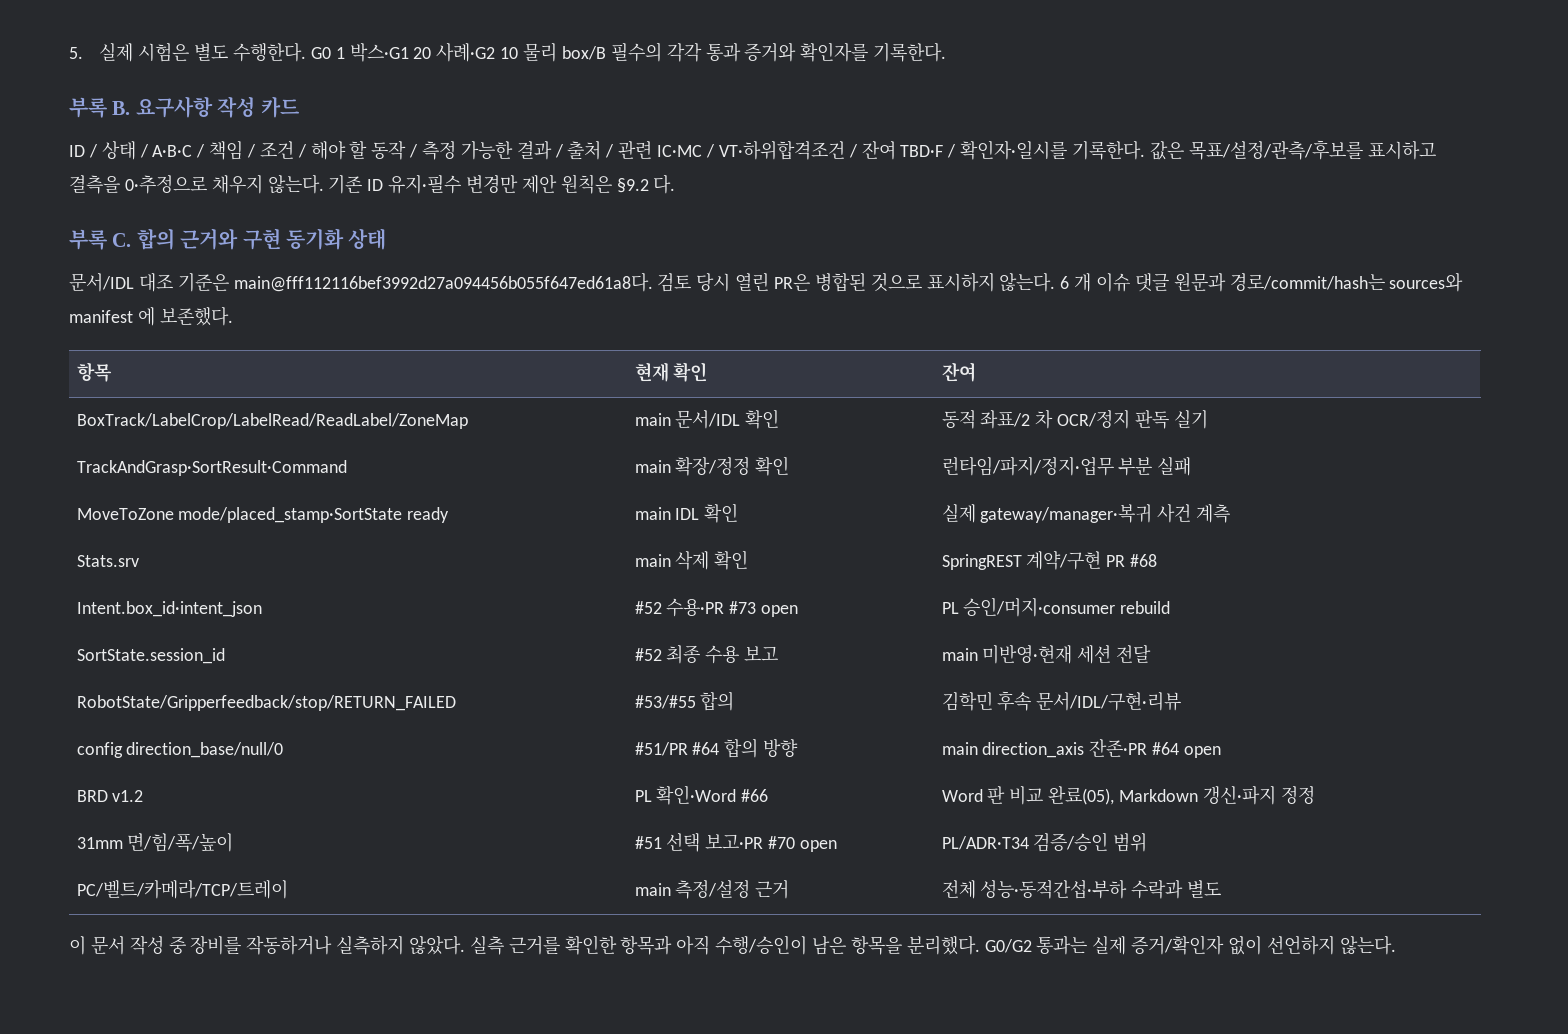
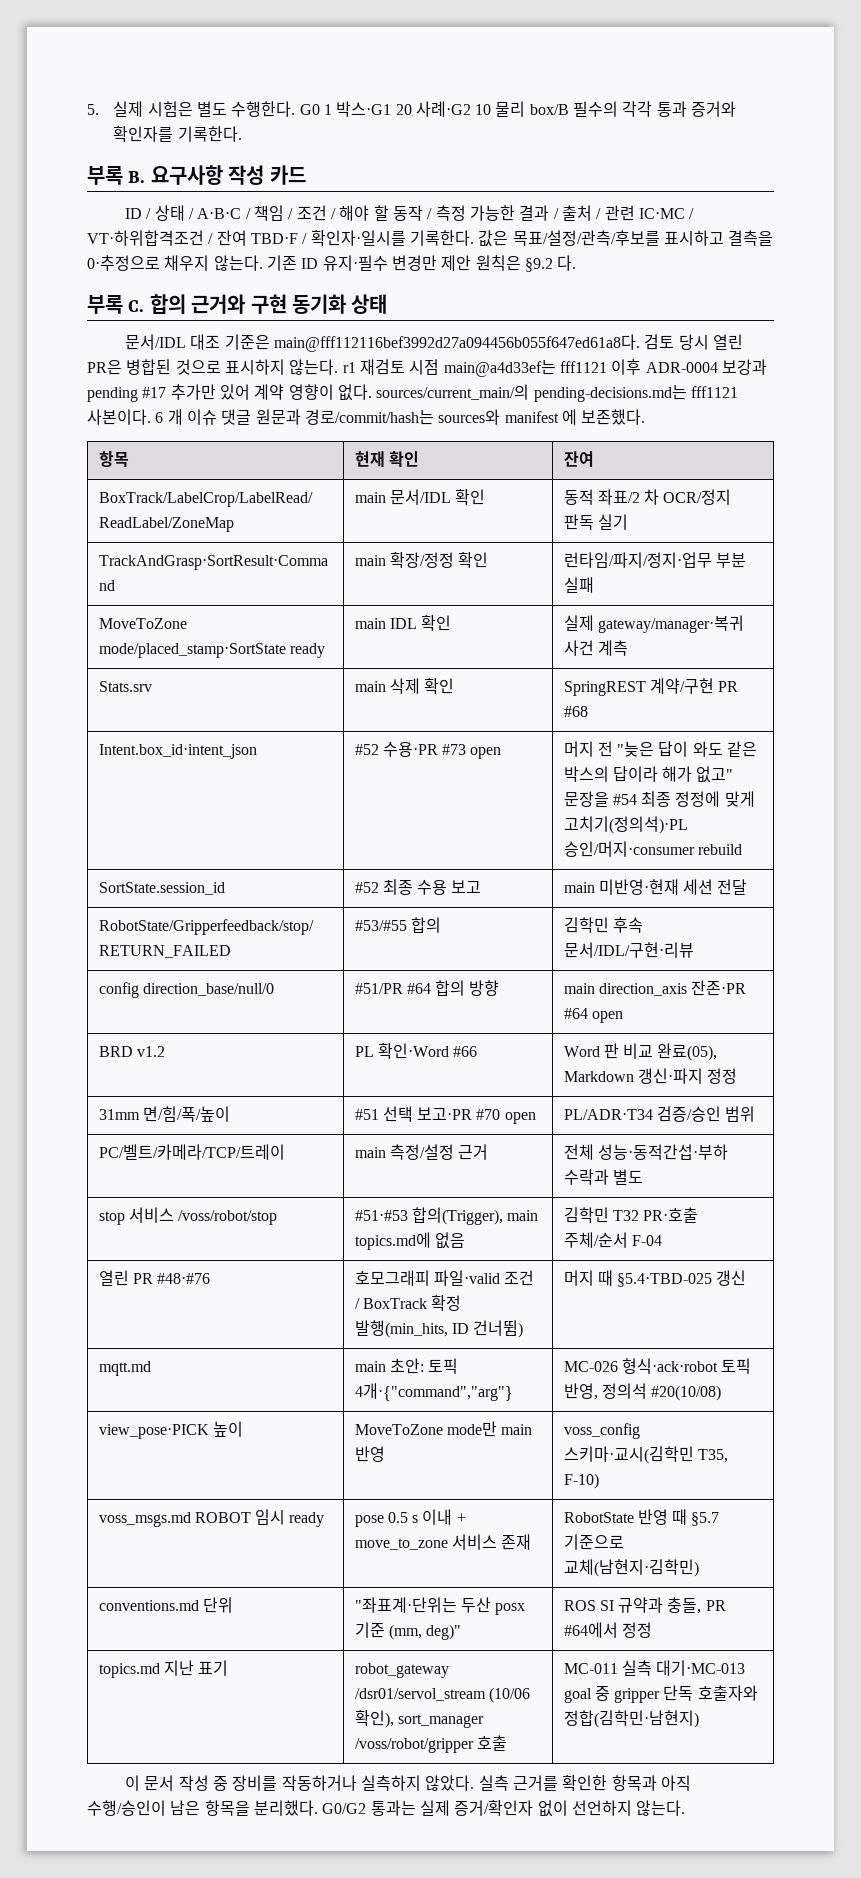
(1056, 282) none -> [342,359,767,377] [87,384,738,402] [87,409,151,425] r1 재검토 시점 main@a4d33ef는 fff1121 이후 ADR-0004 보강과 pending #17 추가만 있어 계약 영향이 없다. sources/current_main/의 pending-decisions.md는 fff1121 사본이다.
[941,602,959,614] PL -> [563,741,758,757] [563,766,734,783] [563,791,755,807] [563,816,688,834] 머지 전 "늦은 답이 와도 같은 박스의 답이라 해가 없고" 문장을 #54 최종 정정에 맞게 고치기(정의석)·PL
(1222, 889) none -> [98,1207,278,1225] [354,1207,539,1225] [354,1232,465,1250] [563,1207,699,1223] [563,1232,662,1248] [98,1270,211,1286] [354,1270,535,1286] [354,1295,462,1311] [354,1320,524,1338] [563,1270,747,1287] [98,1361,151,1376] [354,1358,459,1374] [354,1383,513,1401] [563,1358,752,1374] [563,1383,722,1401] [98,1421,243,1439] [354,1421,533,1437] [354,1446,385,1462] [563,1423,640,1439] [563,1446,728,1464] [563,1473,599,1489] [98,1509,325,1527] [354,1509,466,1527] [354,1534,532,1550] [563,1509,720,1526] [563,1534,624,1550] [563,1559,699,1577] [98,1597,233,1613] [354,1597,526,1615] [354,1622,462,1640] [563,1597,726,1614] [563,1622,652,1638] [98,1660,229,1678] [354,1663,449,1678] [354,1687,530,1703] [354,1710,484,1728] [354,1735,507,1753] [563,1660,746,1676] [563,1685,758,1703] [563,1710,699,1728] // stop 서비스 /voss/robot/stop | #51·#53 합의(Trigger), main topics.md에 없음 | 김학민 T32 PR·호출 주체/순서 F-04 // 열린 PR #48·#76 | 호모그래피 파일·valid 조건 / BoxTrack 확정 발행(min_hits, ID 건너뜀) | 머지 때 §5.4·TBD-025 갱신 // mqtt.md | main 초안: 토픽 4개·{"command","arg"} | MC-026 형식·ack·robot 토픽 반영, 정의석 #20(10/08) // view_pose·PICK 높이 | MoveToZone mode만 main 반영 | voss_config 스키마·교시(김학민 T35, F-10) // voss_msgs.md ROBOT 임시 ready | pose 0.5 s 이내 + move_to_zone 서비스 존재 | RobotState 반영 때 §5.7 기준으로 교체(남현지·김학민) // conventions.md 단위 | "좌표계·단위는 두산 posx 기준 (mm, deg)" | ROS SI 규약과 충돌, PR #64에서 정정 // topics.md 지난 표기 | robot_gateway /dsr01/servol_stream (10/06 확인), sort_manager /voss/robot/gripper 호출 | MC-011 실측 대기·MC-013 goal 중 gripper 단독 호출자와 정합(김학민·남현지)

